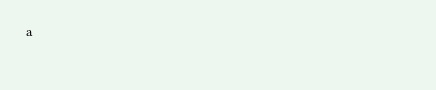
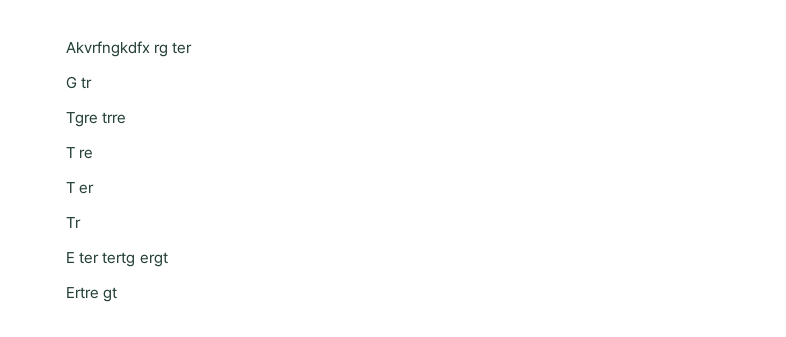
[26,30,33,36] a -> [66,41,193,57] [66,76,93,89] [66,112,127,127] [66,147,94,159] [66,182,95,194] [66,217,81,228] [66,252,168,267] [66,287,118,302] Akvrfngkdfx rg ter // G tr // Tgre trre // T re // T er // Tr // E ter tertg ergt // Ertre gt

